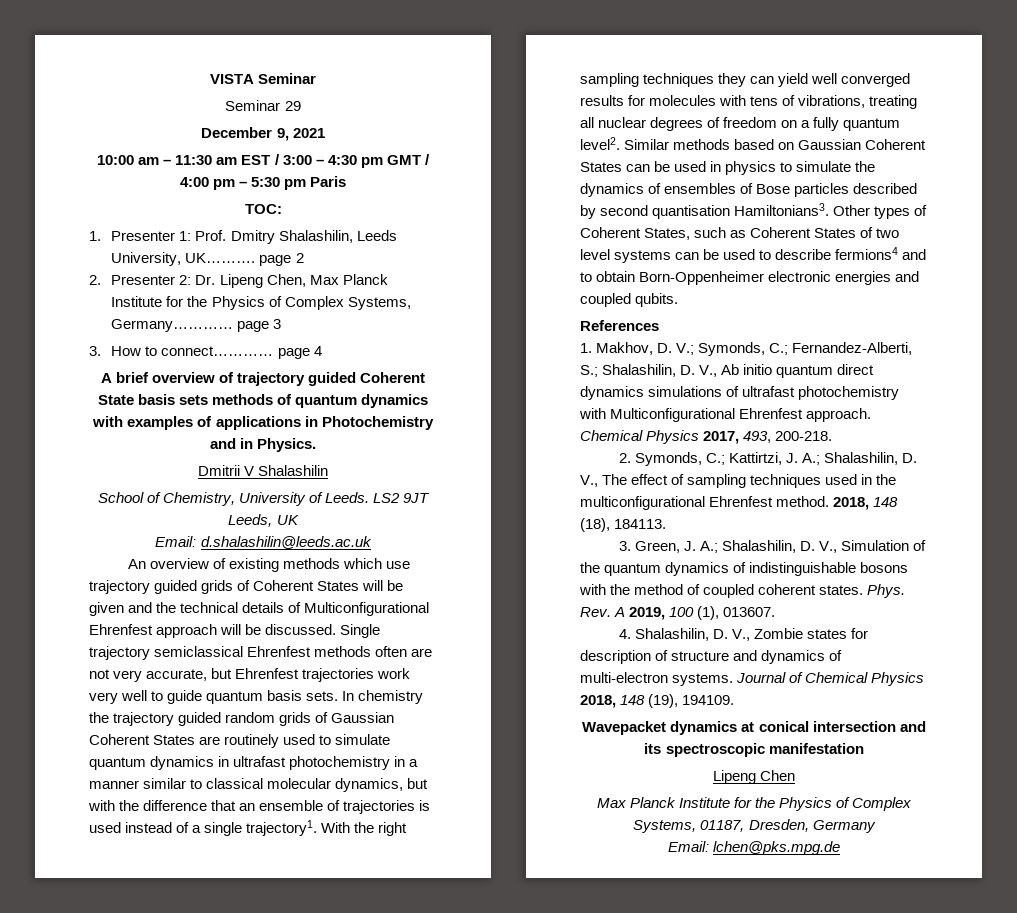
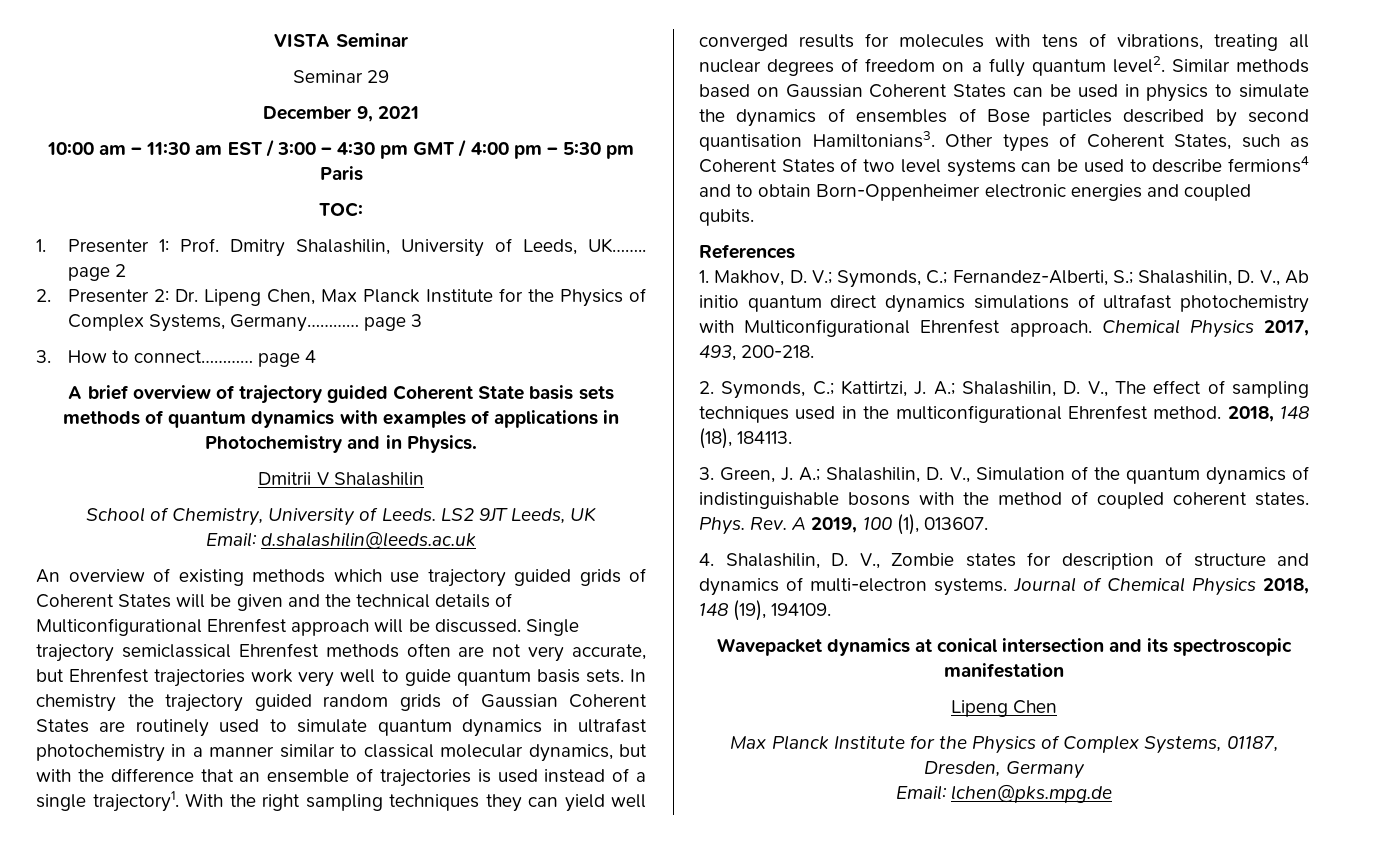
[356,230,397,241] [111,252,256,266] Leeds University, UK………. -> [400,238,646,257] University of Leeds, UK……..

